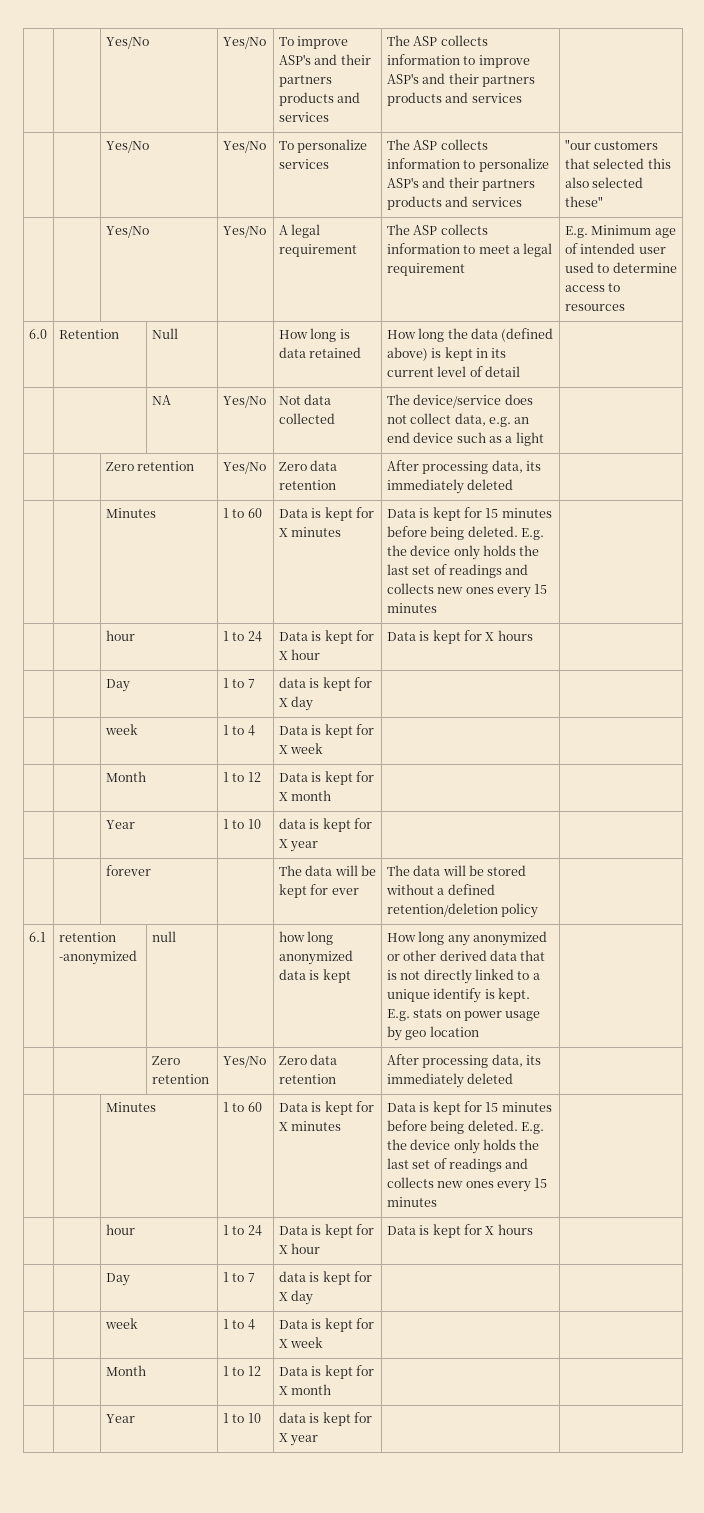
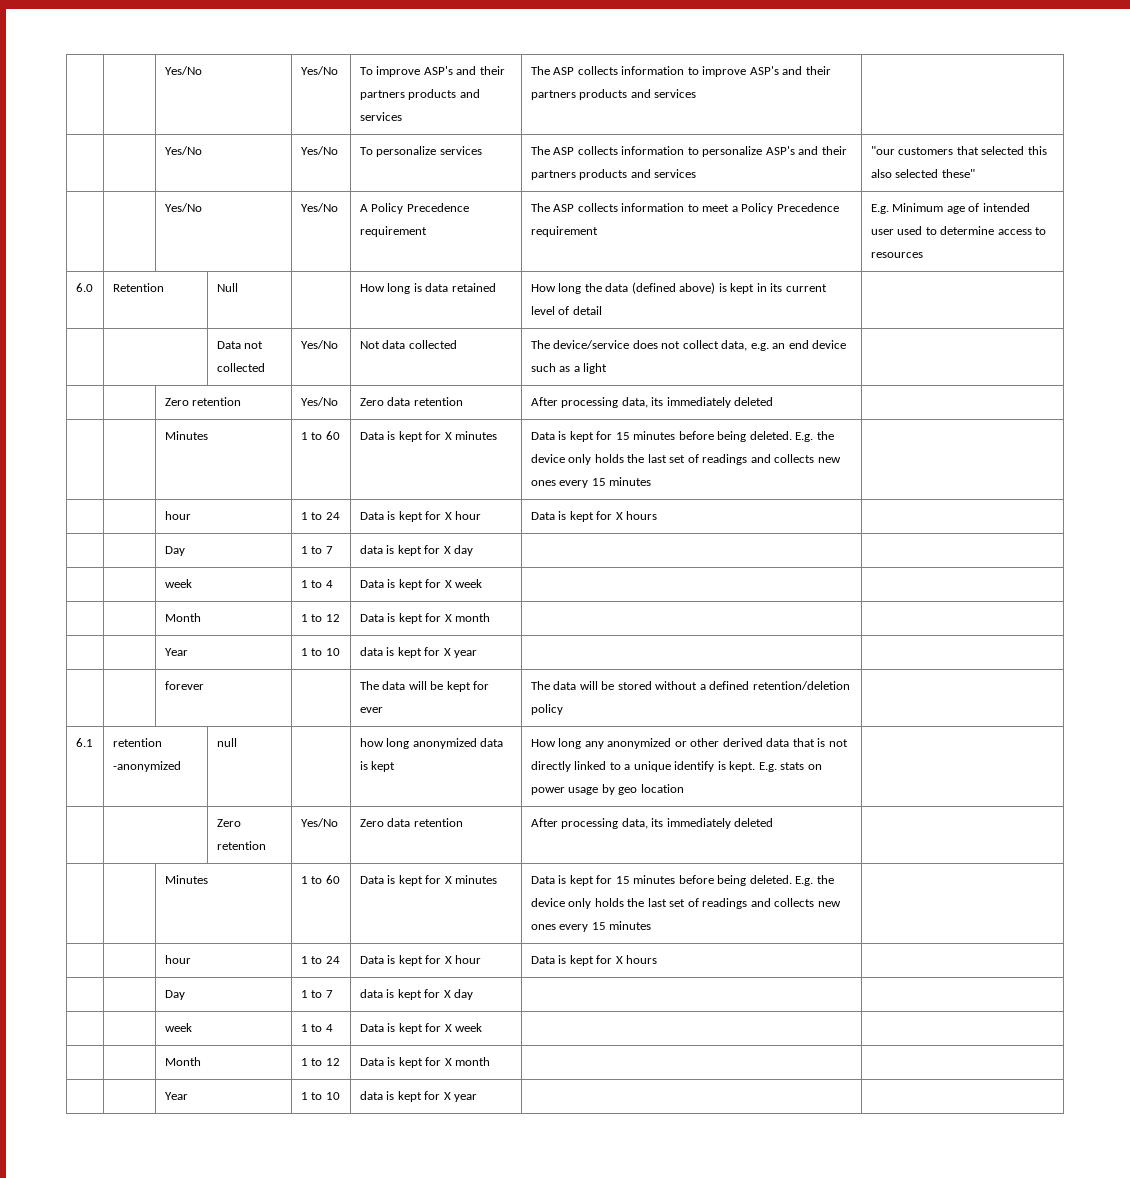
[291,224,321,238] legal -> [371,203,469,214] Policy Precedence
[523,243,553,257] legal -> [741,203,839,214] Policy Precedence
[151,395,171,405] NA -> [216,341,264,349] [216,363,265,372] Data not collected

